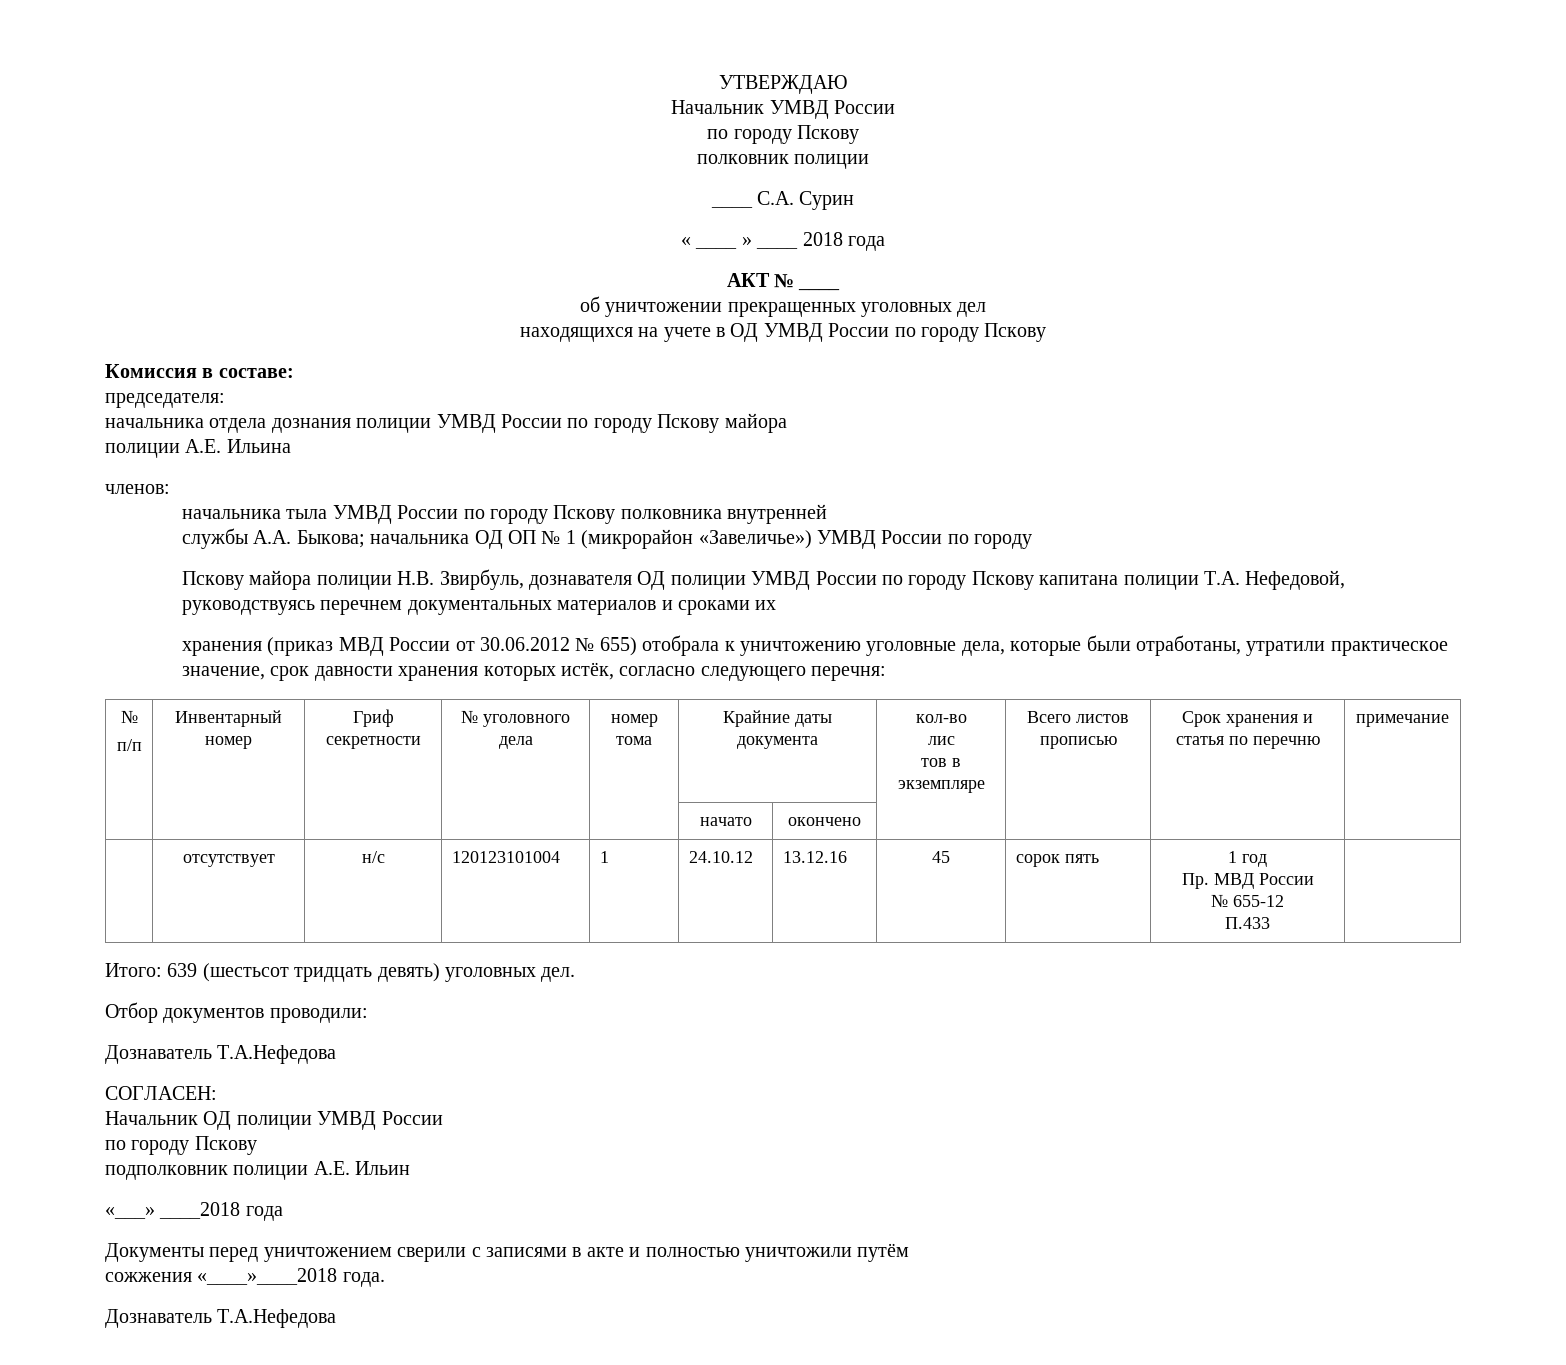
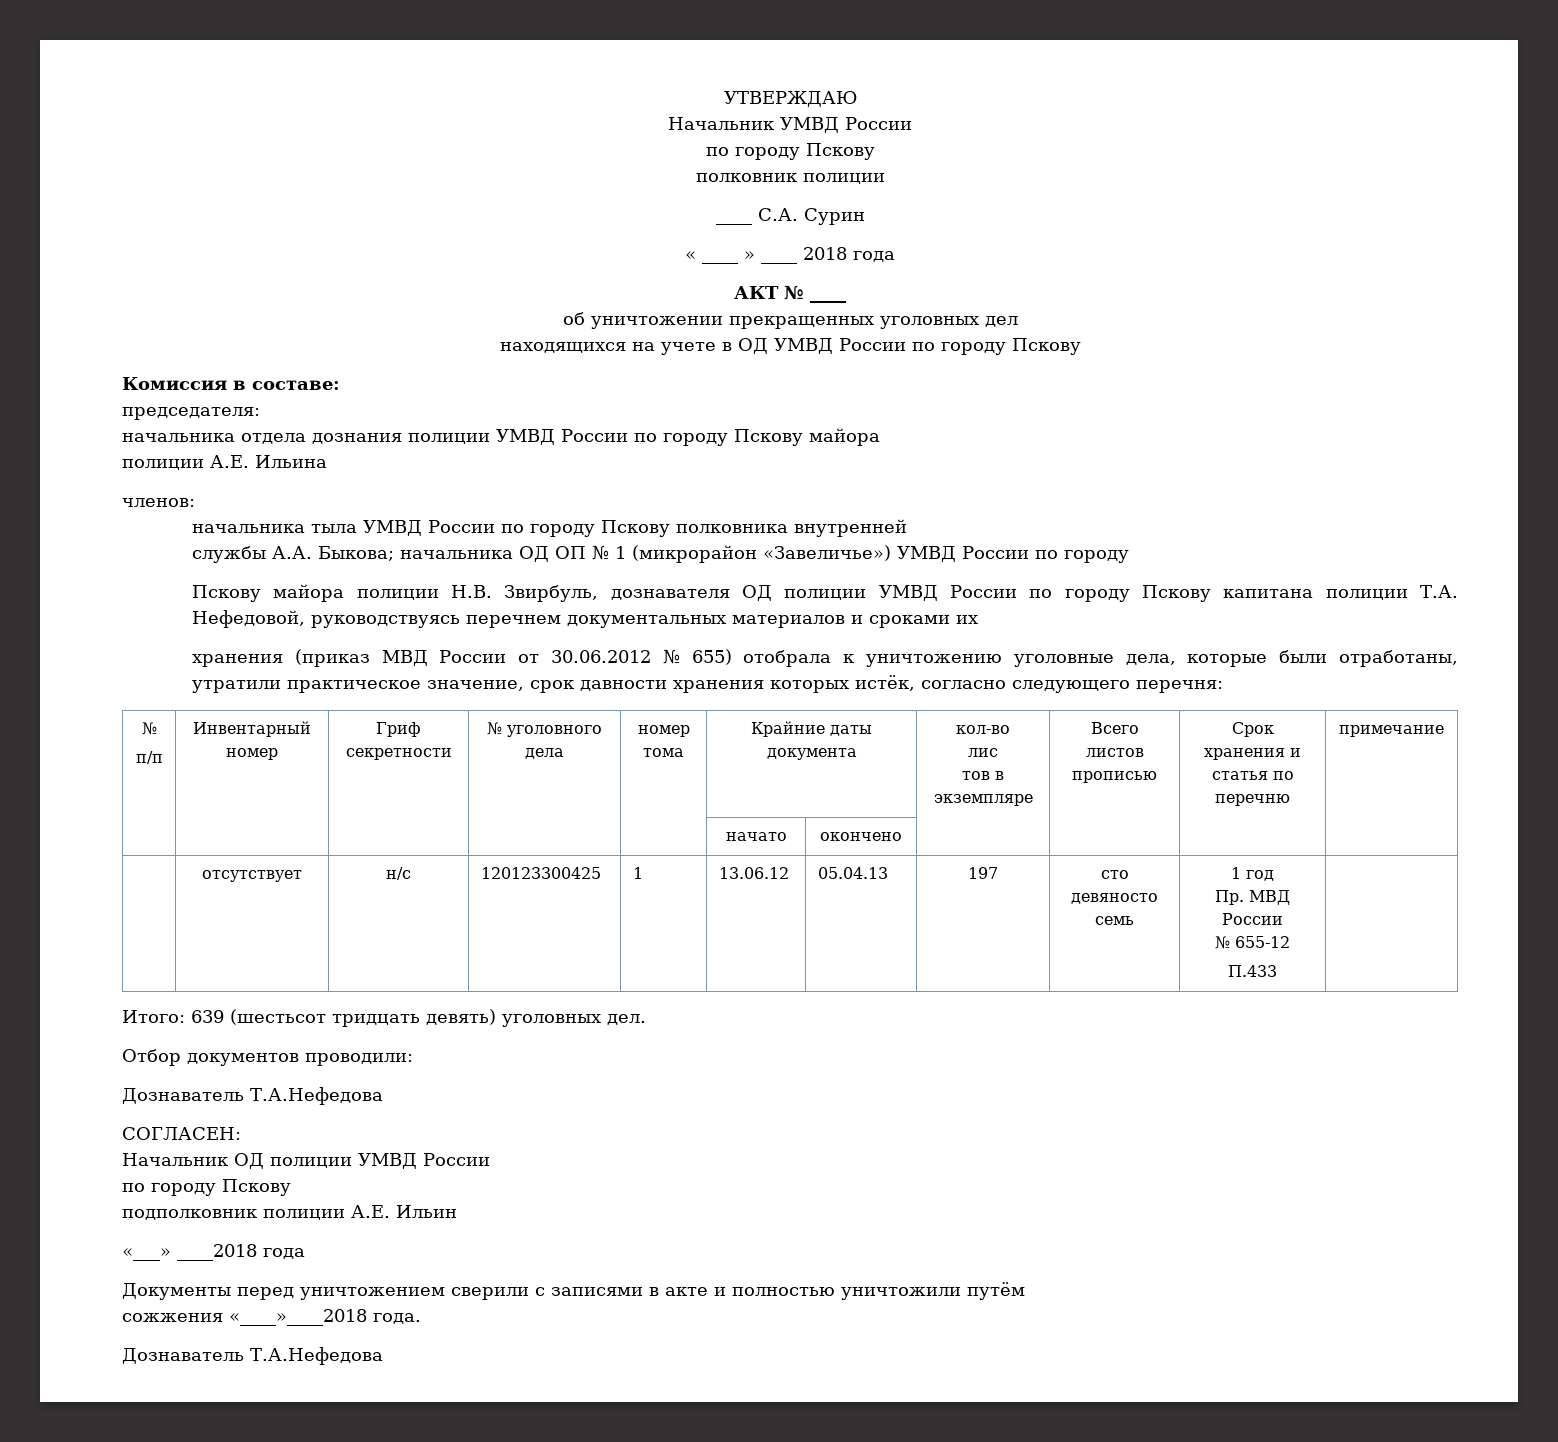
[451,851,560,863] [599,851,609,863] [688,851,753,863] [782,851,847,863] [932,851,950,863] [1015,854,1099,867] 120123101004 | 1 | 24.10.12 | 13.12.16 | 45 | сорок пять -> [480,867,601,879] [632,867,643,879] [718,867,789,879] [817,867,888,879] [968,867,998,879] [1100,870,1129,879] [1071,893,1158,904] [1095,916,1134,925] 120123300425 | 1 | 13.06.12 | 05.04.13 | 197 | сто девяносто семь

